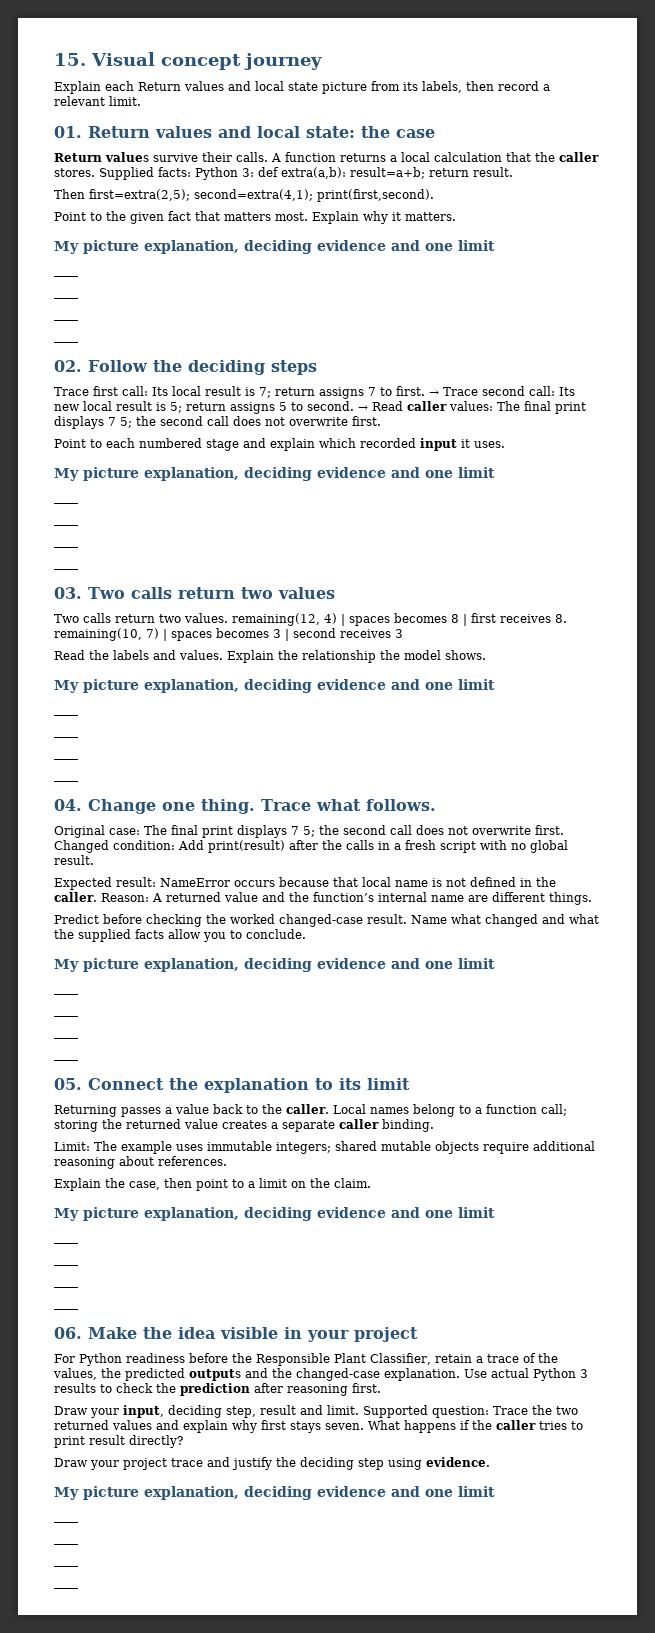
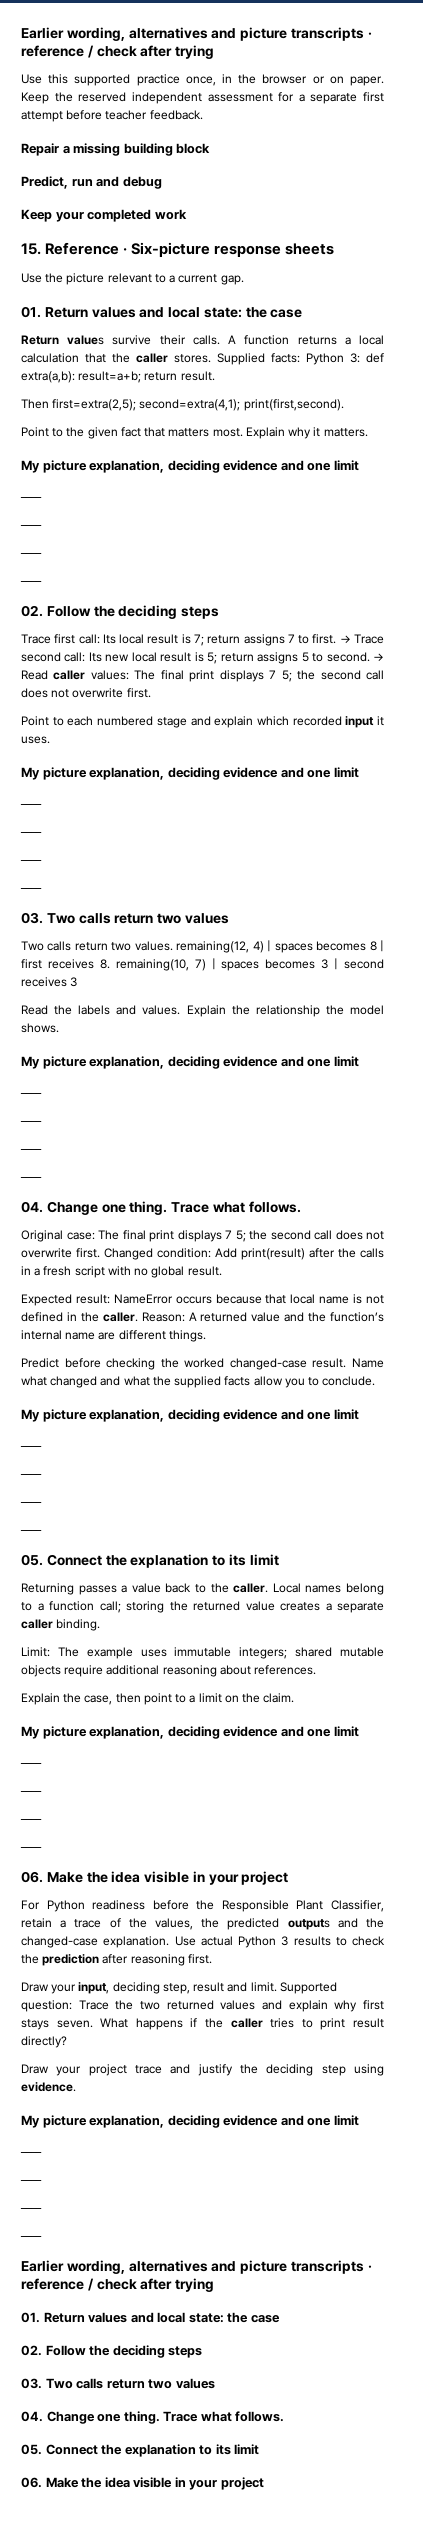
[54,52,322,70] [54,81,550,94] [54,96,141,106] 15. Visual concept journey // Explain each Return values and local state picture from its labels, then record a relevant limit. -> [21,27,372,41] [21,45,215,59] [21,74,384,86] [21,92,384,104] [21,110,203,122] [21,143,211,156] [21,176,162,189] [21,209,187,222] [21,242,335,257] [21,273,244,285] Earlier wording, alternatives and picture transcripts · reference / check after trying // Use this supported practice once, in the browser or on paper. Keep the reserved independent assessment for a separate first attempt before teacher feedback. // Repair a missing building block // Predict, run and debug // Keep your completed work // 15. Reference · Six-picture response sheets // Use the picture relevant to a current gap.
(78, 1587) none -> [21,2260,372,2274] [21,2278,215,2292] [21,2312,280,2323] [21,2345,203,2358] [21,2378,215,2389] [21,2411,285,2424] [21,2444,260,2457] [21,2477,264,2490] // Earlier wording, alternatives and picture transcripts · reference / check after trying // 01. Return values and local state: the case // 02. Follow the deciding steps // 03. Two calls return two values // 04. Change one thing. Trace what follows. // 05. Connect the explanation to its limit // 06. Make the idea visible in your project

